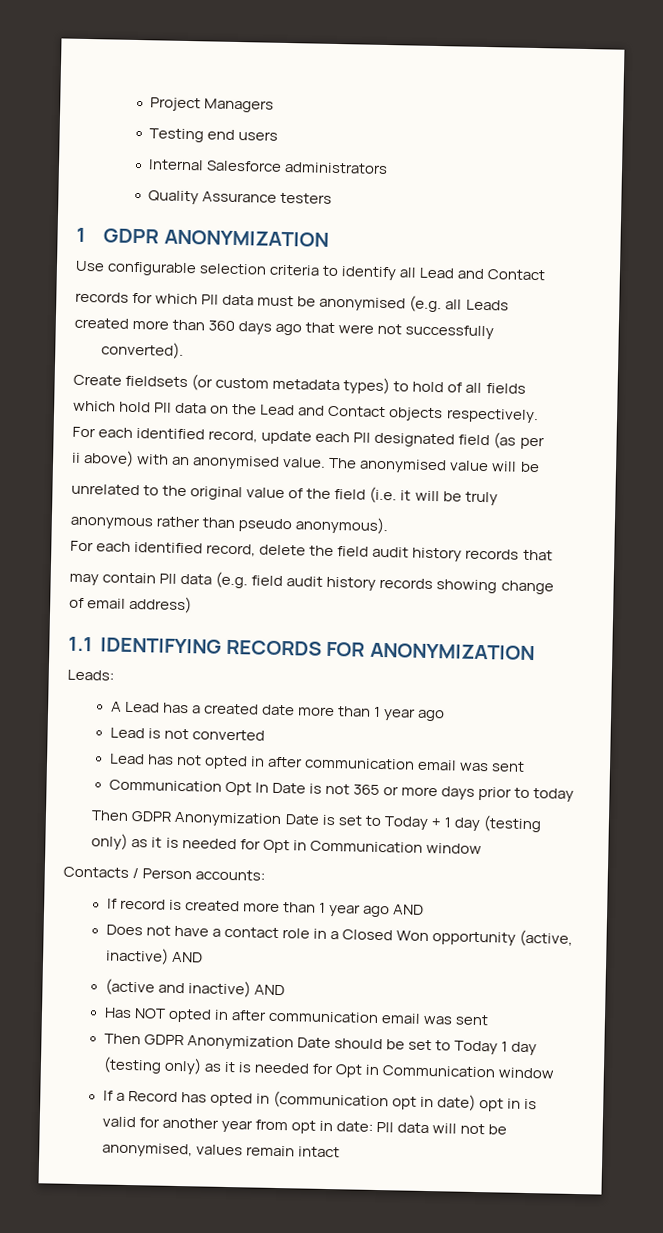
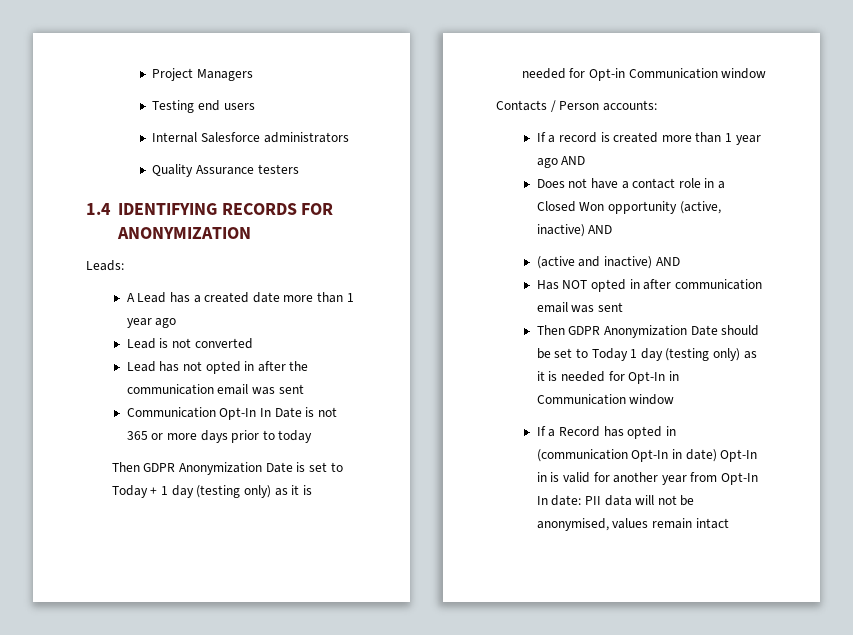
[76,227,329,247] [75,260,546,281] [75,291,509,313] [74,317,495,340] [101,341,185,359] [73,374,526,395] [73,400,539,424] [72,426,545,450] [72,450,540,474] [71,483,498,506] [70,516,389,535] [70,540,553,562] [69,571,554,595] [69,595,193,614] [68,636,93,652] 1 GDPR ANONYMIZATION // Use configurable selection criteria to identify all Lead and Contact // records for which PII data must be anonymised (e.g. all Leads // created more than 360 days ago that were not successfully // converted). // Create fieldsets (or custom metadata types) to hold of all fields // which hold PII data on the Lead and Contact objects respectively. // For each identified record, update each PII designated field (as per // ii above) with an anonymised value. The anonymised value will be // unrelated to the original value of the field (i.e. it will be truly // anonymous rather than pseudo anonymous). // For each identified record, delete the field audit history records that // may contain PII data (e.g. field audit history records showing change // of email address) // 1.1 -> [86,203,111,215] 1.4
(304, 762) none -> [289,361,309,371] the
[224,781,252,796] Opt -> [219,407,257,420] Opt-In
[262,839,307,854] Opt in -> [589,68,626,81] Opt-in
(118, 903) none -> [548,135,556,143] a
[335,1064,364,1078] Opt -> [628,371,666,384] Opt-In
[392,1096,418,1110] opt -> [631,449,669,462] Opt-In
[479,1098,505,1112] opt -> [720,449,758,462] Opt-In
[291,1120,334,1134] opt in -> [721,472,759,485] [536,496,548,505] Opt-In In

